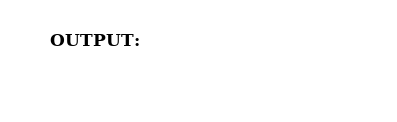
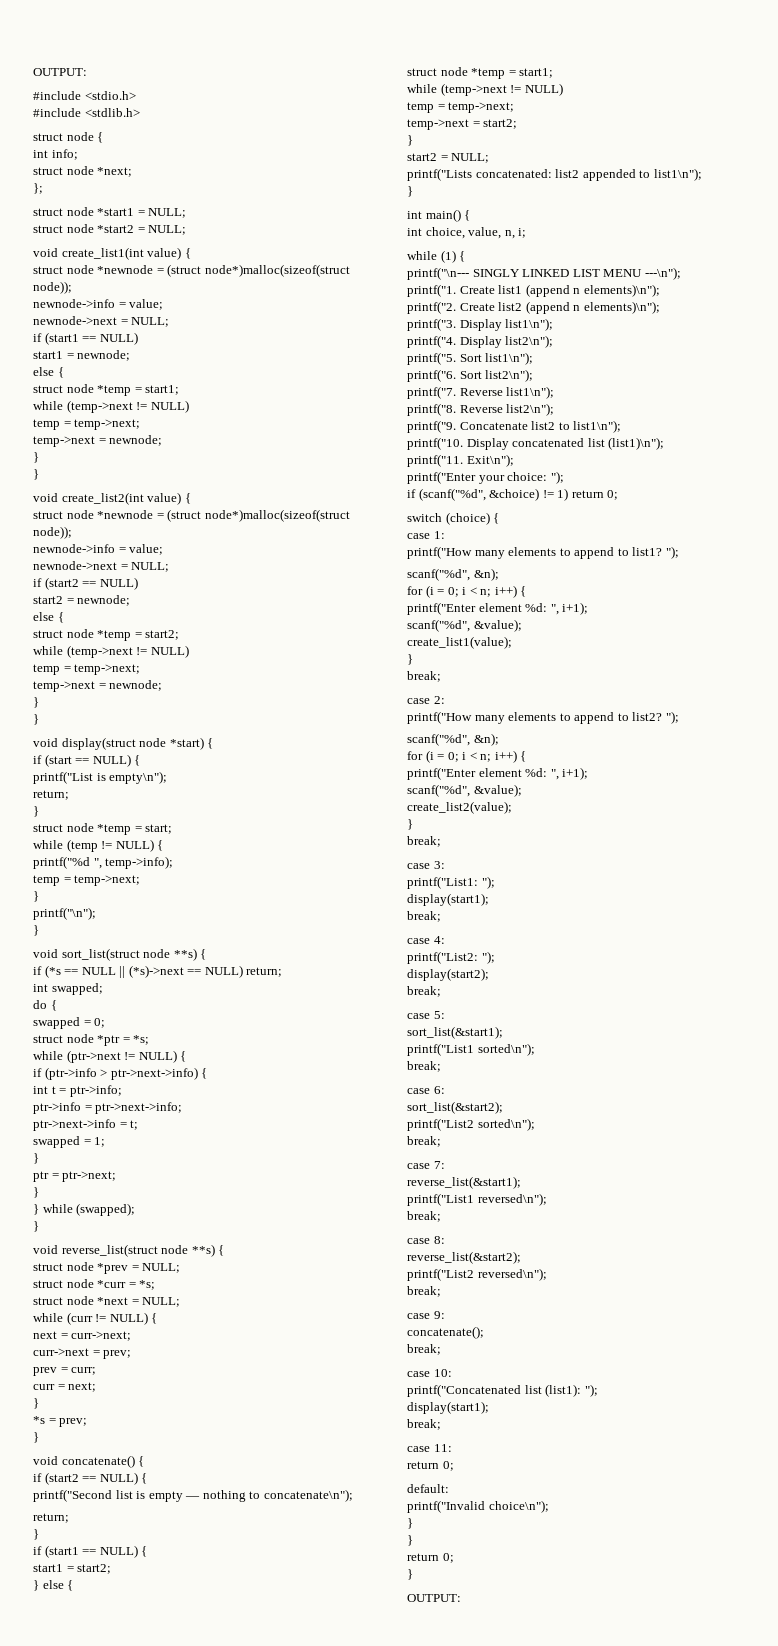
[50,34,140,46] OUTPUT: -> [33,68,87,76] [33,91,136,100] [33,108,140,117] [33,132,104,143] [33,149,78,160] [33,166,133,177] [33,183,43,194] [33,207,187,218] [33,224,187,235] [33,247,191,260] [33,264,350,277] [33,281,72,294] [33,299,164,310] [33,316,170,327] [33,332,138,345] [33,350,131,361] [33,367,64,378] [33,384,180,396] [33,400,189,413] [33,419,141,430] [33,435,163,447] [33,452,39,463] [33,469,39,480] [33,492,191,505] [33,509,350,522] [33,526,72,539] [33,544,164,555] [33,561,170,572] [33,577,138,590] [33,595,131,606] [33,612,64,623] [33,629,180,641] [33,645,189,658] [33,664,141,675] [33,680,163,692] [33,697,39,708] [33,714,39,725] [33,737,214,750] [33,754,141,767] [33,771,168,784] [33,790,69,800] [33,806,39,817] [33,823,173,835] [33,839,164,852] [33,856,174,869] [33,875,141,886] [33,891,39,902] [33,907,96,920] [33,925,39,936] [33,948,207,961] [33,965,283,978] [33,983,103,995] [33,1000,57,1011] [33,1017,106,1029] [33,1034,150,1046] [33,1050,187,1063] [33,1067,208,1080] [33,1085,122,1097] [33,1102,183,1114] [33,1119,139,1131] [33,1136,106,1148] [33,1153,39,1164] [33,1171,117,1182] [33,1187,39,1198] [33,1203,136,1216] [33,1221,39,1232] [33,1244,225,1257] [33,1262,181,1274] [33,1279,156,1290] [33,1296,181,1307] [33,1312,158,1325] [33,1331,132,1341] [33,1348,132,1359] [33,1367,97,1376] [33,1382,97,1392] [33,1398,39,1409] [33,1416,88,1427] [33,1432,39,1443] [33,1455,145,1468] [33,1472,148,1485] [33,1489,353,1502] [33,1513,69,1523] [33,1529,39,1540] [33,1545,148,1558] [33,1564,112,1574] [33,1580,74,1591] [407,67,554,79] [407,83,563,96] [407,102,515,113] [407,119,518,130] [407,135,413,146] [407,153,490,163] [407,168,702,181] [407,186,413,197] [407,209,471,222] [407,227,527,239] [407,250,466,263] [407,267,681,280] [407,284,660,297] [407,301,660,314] [407,318,554,331] [407,335,554,348] [407,352,534,365] [407,369,534,382] [407,386,555,399] [407,403,555,416] [407,420,622,433] [407,437,665,450] [407,454,514,467] [407,471,564,484] [407,488,619,501] [407,512,500,525] [407,531,445,539] [407,546,679,559] [407,568,499,581] [407,585,527,598] [407,602,589,615] [407,619,522,632] [407,636,512,649] [407,654,413,665] [407,671,441,682] [407,696,445,704] [407,711,679,724] [407,733,499,746] [407,750,527,763] [407,767,589,780] [407,784,522,797] [407,801,512,814] [407,819,413,830] [407,836,441,847] [407,861,445,869] [407,876,495,889] [407,893,489,906] [407,911,441,922] [407,936,445,944] [407,951,495,964] [407,968,489,981] [407,986,441,997] [407,1011,445,1019] [407,1026,503,1039] [407,1043,535,1056] [407,1061,441,1072] [407,1086,445,1094] [407,1101,503,1114] [407,1118,535,1131] [407,1136,441,1147] [407,1161,445,1169] [407,1176,521,1189] [407,1193,547,1206] [407,1211,441,1222] [407,1236,445,1244] [407,1251,521,1264] [407,1268,547,1281] [407,1286,441,1297] [407,1311,445,1319] [407,1326,484,1339] [407,1344,441,1355] [407,1369,452,1377] [407,1384,598,1397] [407,1401,489,1414] [407,1419,441,1430] [407,1444,452,1452] [407,1461,454,1471] [407,1484,449,1493] [407,1500,549,1513] [407,1518,413,1529] [407,1535,413,1546] [407,1553,454,1563] [407,1569,413,1580] [407,1594,461,1602] OUTPUT: // #include <stdio.h> // #include <stdlib.h> // struct node { // int info; // struct node *next; // }; // struct node *start1 = NULL; // struct node *start2 = NULL; // void create_list1(int value) { // struct node *newnode = (struct node*)malloc(sizeof(struct node)); // newnode->info = value; // newnode->next = NULL; // if (start1 == NULL) // start1 = newnode; // else { // struct node *temp = start1; // while (temp->next != NULL) // temp = temp->next; // temp->next = newnode; // } // } // void create_list2(int value) { // struct node *newnode = (struct node*)malloc(sizeof(struct node)); // newnode->info = value; // newnode->next = NULL; // if (start2 == NULL) // start2 = newnode; // else { // struct node *temp = start2; // while (temp->next != NULL) // temp = temp->next; // temp->next = newnode; // } // } // void display(struct node *start) { // if (start == NULL) { // printf("List is empty\n"); // return; // } // struct node *temp = start; // while (temp != NULL) { // printf("%d ", temp->info); // temp = temp->next; // } // printf("\n"); // } // void sort_list(struct node **s) { // if (*s == NULL || (*s)->next == NULL) return; // int swapped; // do { // swapped = 0; // struct node *ptr = *s; // while (ptr->next != NULL) { // if (ptr->info > ptr->next->info) { // int t = ptr->info; // ptr->info = ptr->next->info; // ptr->next->info = t; // swapped = 1; // } // ptr = ptr->next; // } // } while (swapped); // } // void reverse_list(struct node **s) { // struct node *prev = NULL; // struct node *curr = *s; // struct node *next = NULL; // while (curr != NULL) { // next = curr->next; // curr->next = prev; // prev = curr; // curr = next; // } // *s = prev; // } // void concatenate() { // if (start2 == NULL) { // printf("Second list is empty — nothing to concatenate\n"); // return; // } // if (start1 == NULL) { // start1 = start2; // } else { // struct node *temp = start1; // while (temp->next != NULL) // temp = temp->next; // temp->next = start2; // } // start2 = NULL; // printf("Lists concatenated: list2 appended to list1\n"); // } // int main() { // int choice, value, n, i; // while (1) { // printf("\n--- SINGLY LINKED LIST MENU ---\n"); // printf("1. Create list1 (append n elements)\n"); // printf("2. Create list2 (append n elements)\n"); // printf("3. Display list1\n"); // printf("4. Display list2\n"); // printf("5. Sort list1\n"); // printf("6. Sort list2\n"); // printf("7. Reverse list1\n"); // printf("8. Reverse list2\n"); // printf("9. Concatenate list2 to list1\n"); // printf("10. Display concatenated list (list1)\n"); // printf("11. Exit\n"); // printf("Enter your choice: "); // if (scanf("%d", &choice) != 1) return 0; // switch (choice) { // case 1: // printf("How many elements to append to list1? "); // scanf("%d", &n); // for (i = 0; i < n; i++) { // printf("Enter element %d: ", i+1); // scanf("%d", &value); // create_list1(value); // } // break; // case 2: // printf("How many elements to append to list2? "); // scanf("%d", &n); // for (i = 0; i < n; i++) { // printf("Enter element %d: ", i+1); // scanf("%d", &value); // create_list2(value); // } // break; // case 3: // printf("List1: "); // display(start1); // break; // case 4: // printf("List2: "); // display(start2); // break; // case 5: // sort_list(&start1); // printf("List1 sorted\n"); // break; // case 6: // sort_list(&start2); // printf("List2 sorted\n"); // break; // case 7: // reverse_list(&start1); // printf("List1 reversed\n"); // break; // case 8: // reverse_list(&start2); // printf("List2 reversed\n"); // break; // case 9: // concatenate(); // break; // case 10: // printf("Concatenated list (list1): "); // display(start1); // break; // case 11: // return 0; // default: // printf("Invalid choice\n"); // } // } // return 0; // } // OUTPUT:

